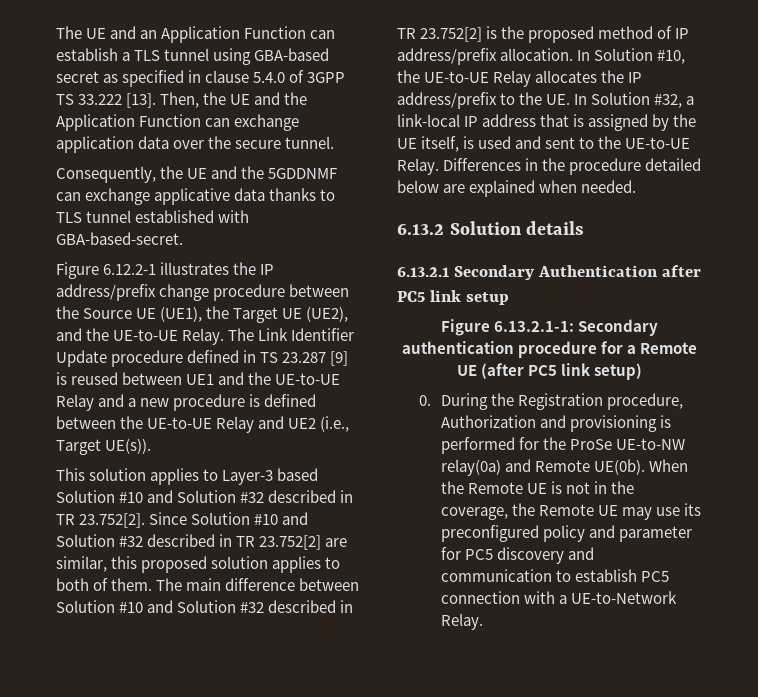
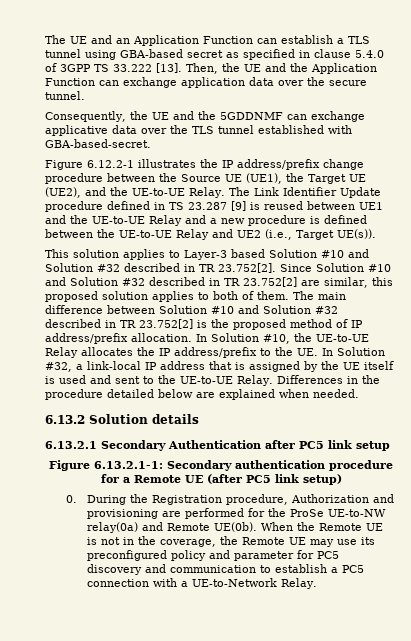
[269,188,336,201] thanks to -> [141,125,188,134] over the
[421,136,460,152] itself, -> [364,361,394,370] itself
[659,415,671,428] is -> [162,511,182,517] are
(637, 575) none -> [331,567,339,573] a

